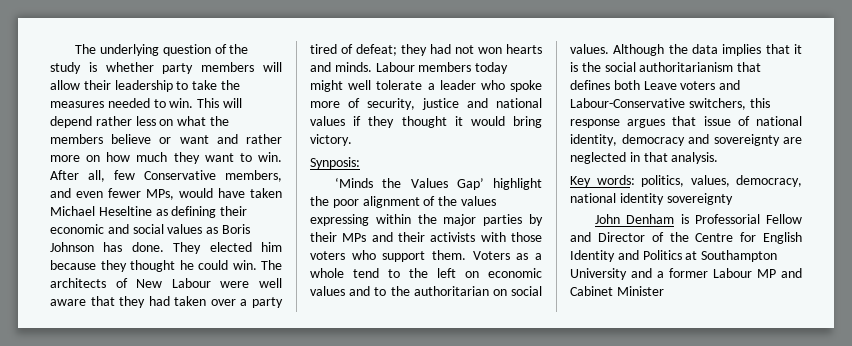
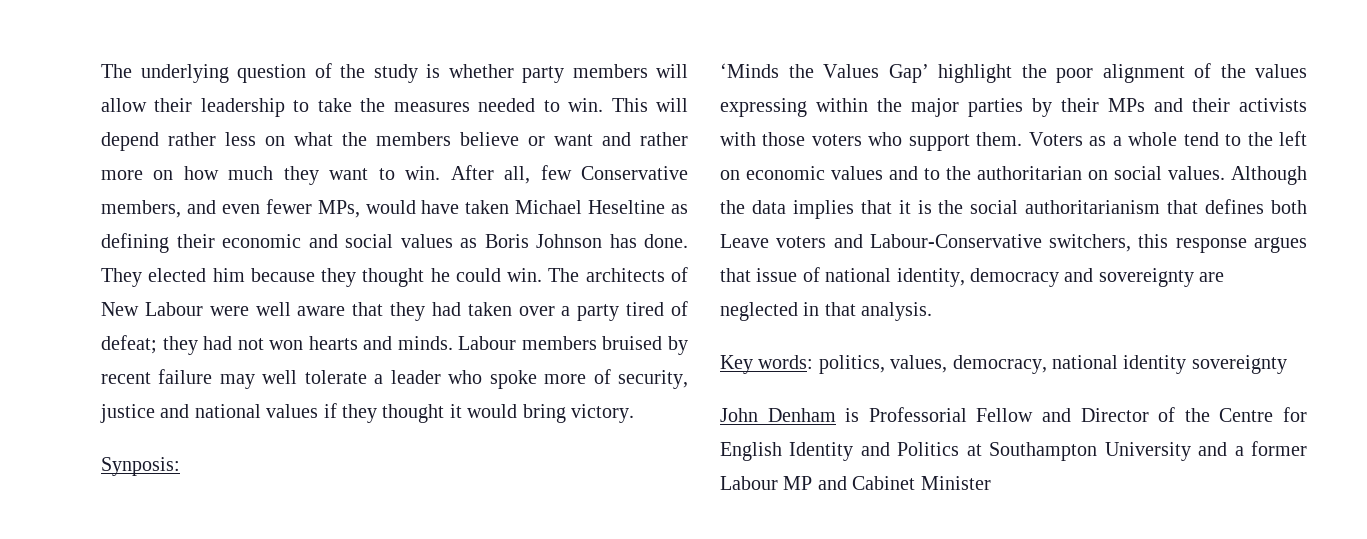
[475,62,509,74] [310,80,343,92] today might -> [602,336,688,355] [101,369,255,389] bruised by recent failure may

